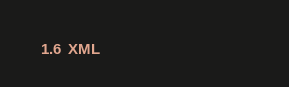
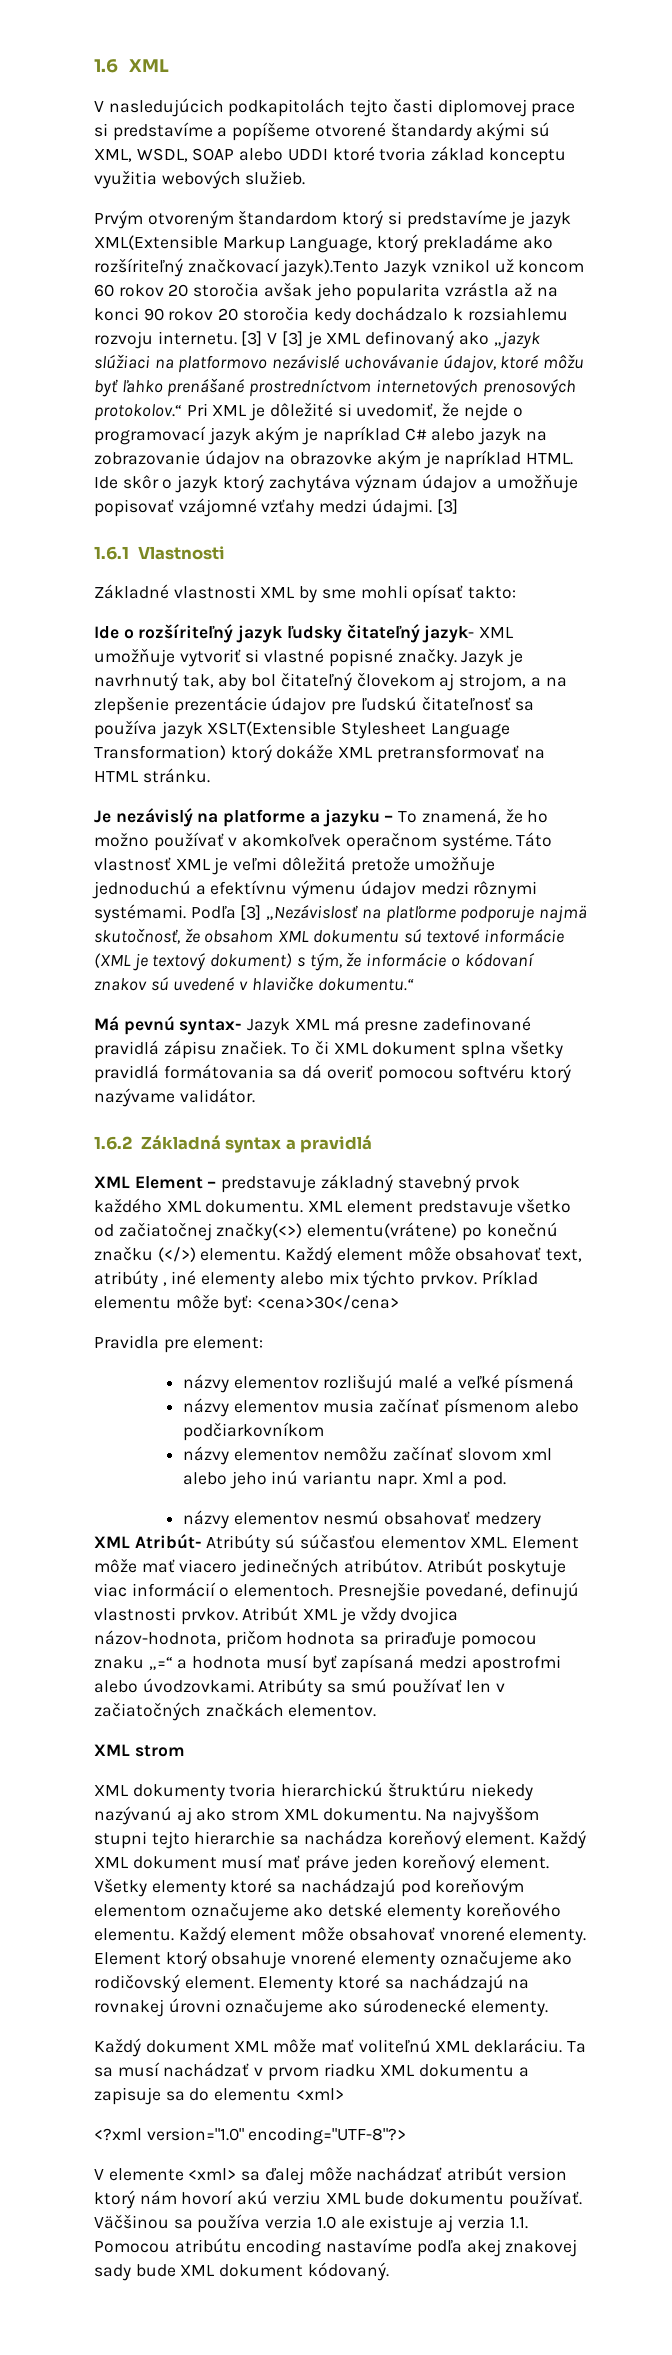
(100, 49) none -> [94,98,576,117] [94,122,551,141] [94,146,566,165] [94,170,306,189] [94,210,572,229] [94,234,553,253] [94,258,585,277] [94,282,558,301] [94,306,568,325] [94,330,540,349] [94,354,585,373] [94,378,576,397] [94,402,523,421] [94,426,547,445] [94,450,574,469] [94,474,578,493] [94,498,458,517] [94,546,225,560] [94,584,517,603] [94,624,515,643] [94,648,524,667] [94,672,567,691] [94,696,535,715] [94,720,510,739] [94,744,545,763] [94,768,210,783] [94,808,549,827] [94,832,553,851] [94,856,496,875] [92,880,538,899] [94,904,588,923] [94,928,565,944] [94,952,535,971] [94,976,414,991] [94,1016,532,1035] [94,1040,563,1059] [94,1064,572,1083] [94,1088,255,1107] [94,1135,373,1153] [94,1174,521,1193] [94,1198,572,1217] [94,1222,558,1241] [94,1246,583,1265] [94,1270,538,1289] [94,1294,400,1313] [94,1335,264,1353] [182,1374,575,1393] [182,1398,579,1417] [182,1422,324,1441] [182,1446,552,1465] [182,1470,506,1489] [182,1510,541,1529] [94,1534,580,1553] [94,1558,567,1577] [94,1582,580,1601] [94,1606,459,1625] [94,1630,537,1649] [94,1654,561,1673] [94,1678,506,1697] [94,1702,377,1721] [94,1744,185,1757] [94,1782,533,1801] [94,1806,540,1825] [94,1830,587,1849] [94,1854,550,1873] [94,1878,525,1897] [94,1902,561,1921] [94,1926,587,1945] [94,1950,573,1969] [94,1974,530,1993] [94,1998,548,2017] [94,2038,586,2057] [94,2062,529,2081] [94,2087,344,2105] [94,2127,407,2145] [94,2166,567,2185] [94,2190,582,2209] [94,2214,528,2233] [94,2238,578,2257] [94,2262,389,2281] // V nasledujúcich podkapitolách tejto časti diplomovej prace si predstavíme a popíšeme otvorené štandardy akými sú XML, WSDL, SOAP alebo UDDI ktoré tvoria základ konceptu využitia webových služieb. // Prvým otvoreným štandardom ktorý si predstavíme je jazyk XML(Extensible Markup Language, ktorý prekladáme ako rozšíriteľný značkovací jazyk).Tento Jazyk vznikol už koncom 60 rokov 20 storočia avšak jeho popularita vzrástla až na konci 90 rokov 20 storočia kedy dochádzalo k rozsiahlemu rozvoju internetu. [3] V [3] je XML definovaný ako „jazyk slúžiaci na platformovo nezávislé uchovávanie údajov, ktoré môžu byť ľahko prenášané prostredníctvom internetových prenosových protokolov.“ Pri XML je dôležité si uvedomiť, že nejde o programovací jazyk akým je napríklad C# alebo jazyk na zobrazovanie údajov na obrazovke akým je napríklad HTML. Ide skôr o jazyk ktorý zachytáva význam údajov a umožňuje popisovať vzájomné vzťahy medzi údajmi. [3] // 1.6.1 Vlastnosti // Základné vlastnosti XML by sme mohli opísať takto: // Ide o rozšíriteľný jazyk ľudsky čitateľný jazyk- XML umožňuje vytvoriť si vlastné popisné značky. Jazyk je navrhnutý tak, aby bol čitateľný človekom aj strojom, a na zlepšenie prezentácie údajov pre ľudskú čitateľnosť sa používa jazyk XSLT(Extensible Stylesheet Language Transformation) ktorý dokáže XML pretransformovať na HTML stránku. // Je nezávislý na platforme a jazyku – To znamená, že ho možno používať v akomkoľvek operačnom systéme. Táto vlastnosť XML je veľmi dôležitá pretože umožňuje jednoduchú a efektívnu výmenu údajov medzi rôznymi systémami. Podľa [3] „Nezávislosť na platľorme podporuje najmä skutočnosť, že obsahom XML dokumentu sú textové informácie (XML je textový dokument) s tým, že informácie o kódovaní znakov sú uvedené v hlavičke dokumentu.“ // Má pevnú syntax- Jazyk XML má presne zadefinované pravidlá zápisu značiek. To či XML dokument splna všetky pravidlá formátovania sa dá overiť pomocou softvéru ktorý nazývame validátor. // 1.6.2 Základná syntax a pravidlá // XML Element – predstavuje základný stavebný prvok každého XML dokumentu. XML element predstavuje všetko od začiatočnej značky(<>) elementu(vrátene) po konečnú značku (</>) elementu. Každý element môže obsahovať text, atribúty , iné elementy alebo mix týchto prvkov. Príklad elementu môže byť: <cena>30</cena> // Pravidla pre element: // názvy elementov rozlišujú malé a veľké písmená // názvy elementov musia začínať písmenom alebo podčiarkovníkom // názvy elementov nemôžu začínať slovom xml alebo jeho inú variantu napr. Xml a pod. // názvy elementov nesmú obsahovať medzery // XML Atribút- Atribúty sú súčasťou elementov XML. Element môže mať viacero jedinečných atribútov. Atribút poskytuje viac informácií o elementoch. Presnejšie povedané, definujú vlastnosti prvkov. Atribút XML je vždy dvojica názov-hodnota, pričom hodnota sa priraďuje pomocou znaku „=“ a hodnota musí byť zapísaná medzi apostrofmi alebo úvodzovkami. Atribúty sa smú používať len v začiatočných značkách elementov. // XML strom // XML dokumenty tvoria hierarchickú štruktúru niekedy nazývanú aj ako strom XML dokumentu. Na najvyššom stupni tejto hierarchie sa nachádza koreňový element. Každý XML dokument musí mať práve jeden koreňový element. Všetky elementy ktoré sa nachádzajú pod koreňovým elementom označujeme ako detské elementy koreňového elementu. Každý element môže obsahovať vnorené elementy. Element ktorý obsahuje vnorené elementy označujeme ako rodičovský element. Elementy ktoré sa nachádzajú na rovnakej úrovni označujeme ako súrodenecké elementy. // Každý dokument XML môže mať voliteľnú XML deklaráciu. Ta sa musí nachádzať v prvom riadku XML dokumentu a zapisuje sa do elementu <xml> // <?xml version="1.0" encoding="UTF-8"?> // V elemente <xml> sa ďalej môže nachádzať atribút version ktorý nám hovorí akú verziu XML bude dokumentu používať. Väčšinou sa používa verzia 1.0 ale existuje aj verzia 1.1. Pomocou atribútu encoding nastavíme podľa akej znakovej sady bude XML dokument kódovaný.

